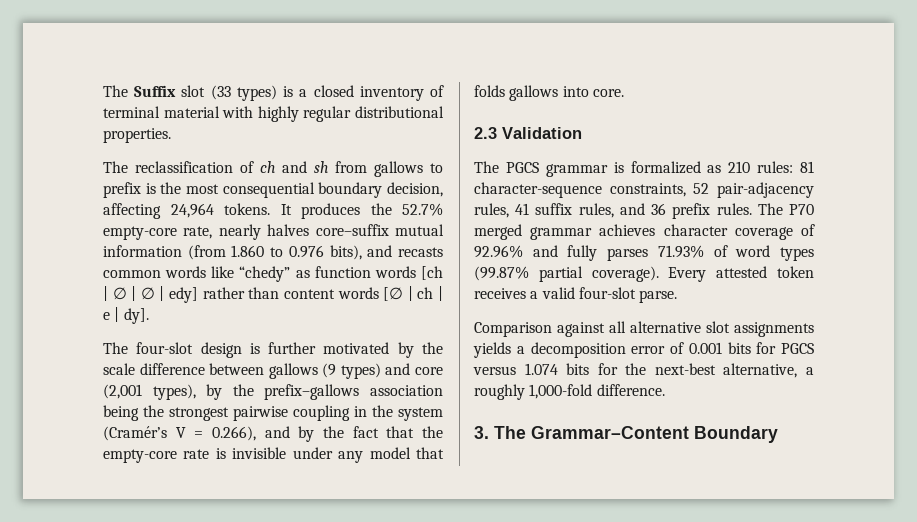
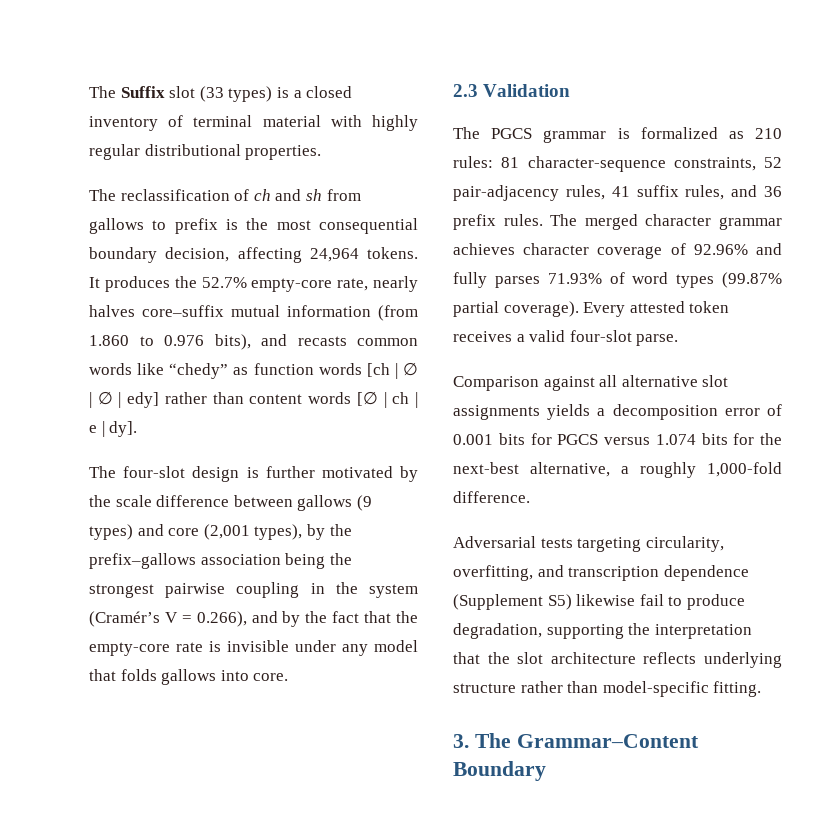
[789,204,814,215] [474,224,522,240] P70 merged -> [584,214,712,230] merged character
(665, 390) none -> [453,536,724,552] [453,565,749,581] [453,594,745,610] [453,623,752,639] [453,652,782,668] [453,681,762,697] // Adversarial tests targeting circularity, overfitting, and transcription dependence (Supplement S5) likewise fail to produce degradation, supporting the interpretation that the slot architecture reflects underlying structure rather than model-specific fitting.

